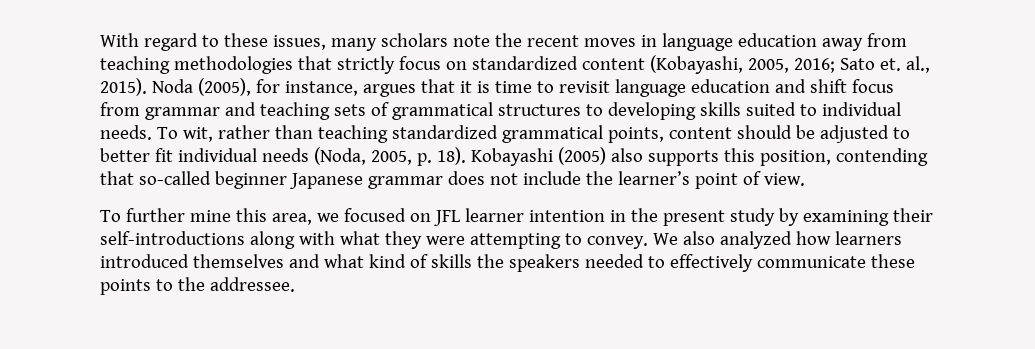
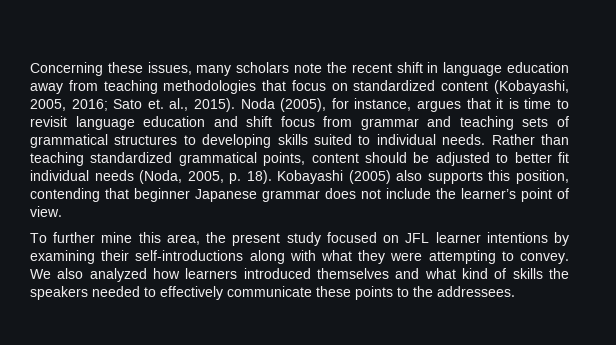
[100,33,219,51] With regard to -> [30,62,103,76] Concerning
[583,38,636,47] moves -> [396,62,423,73] shift
[336,56,395,74] strictly -> (287, 85) none
[156,125,270,142] To wit, rather -> [491,134,535,145] Rather
[138,171,211,185] so-called -> (129, 193) none
[316,213,339,222] we -> [206,232,321,246] the present study
[528,208,775,226] intention in the present study -> [486,232,548,243] intentions
[209,277,295,292] addressee. -> [437,286,515,297] addressees.

